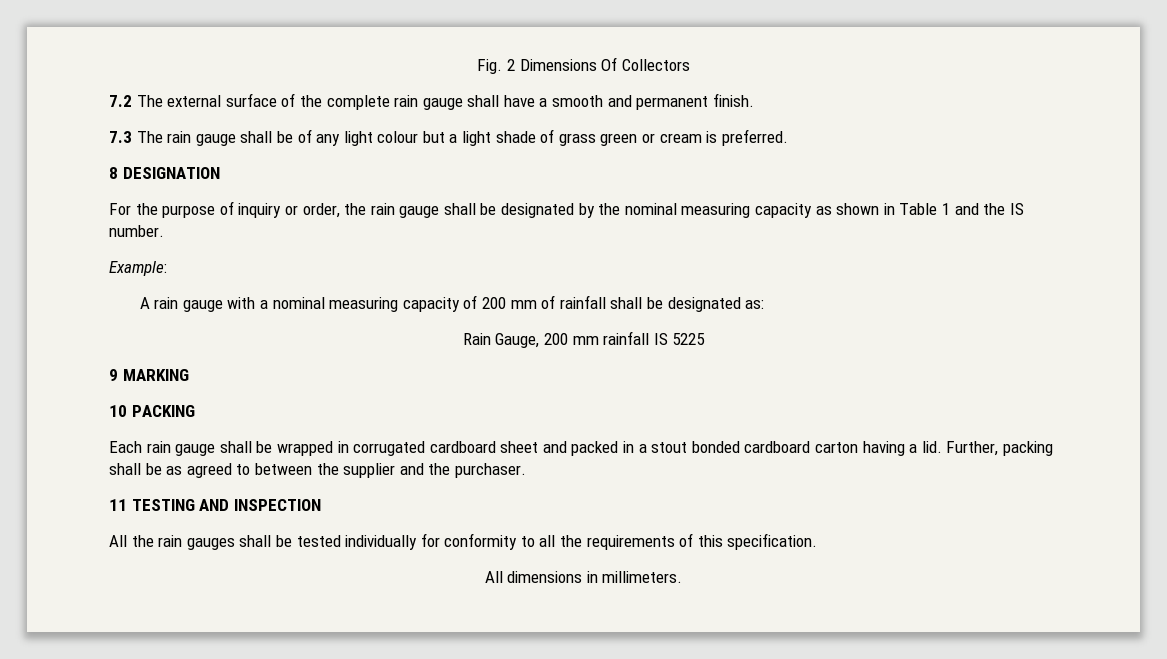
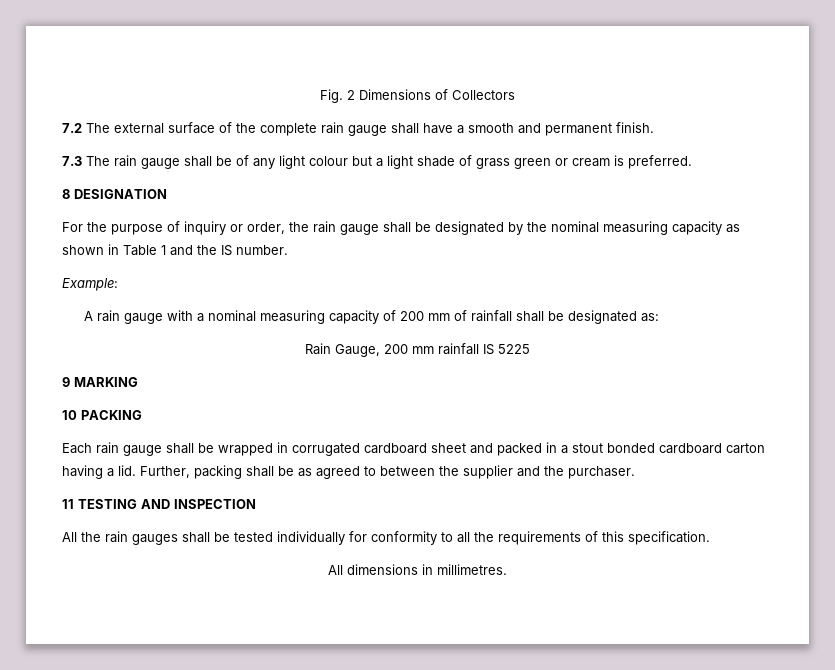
[601,57,618,71] Of -> [435,89,448,100] of
[602,571,683,583] millimeters. -> [437,564,507,575] millimetres.

